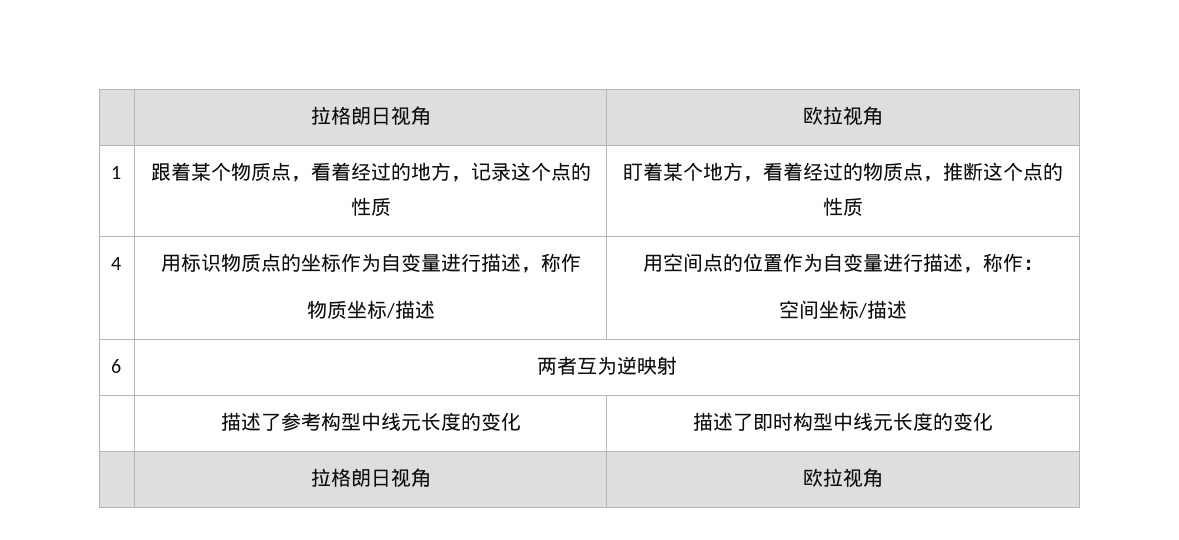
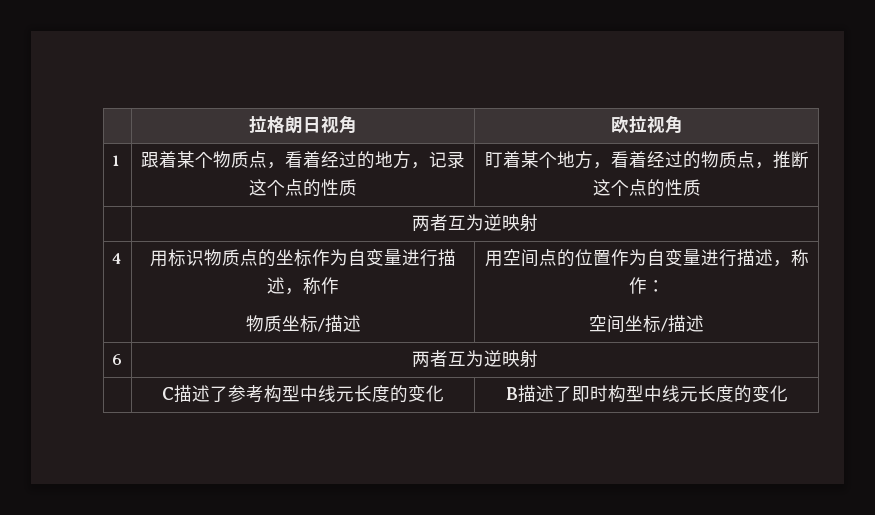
(863, 206) none -> [412,214,538,232] // | 两者互为逆映射
(677, 365) none -> [162,387,174,400] C
(521, 421) none -> [505,387,518,400] B
[310,468,431,488] [803,468,883,488] // | 拉格朗日视角 | 欧拉视角 -> (788, 393) none

